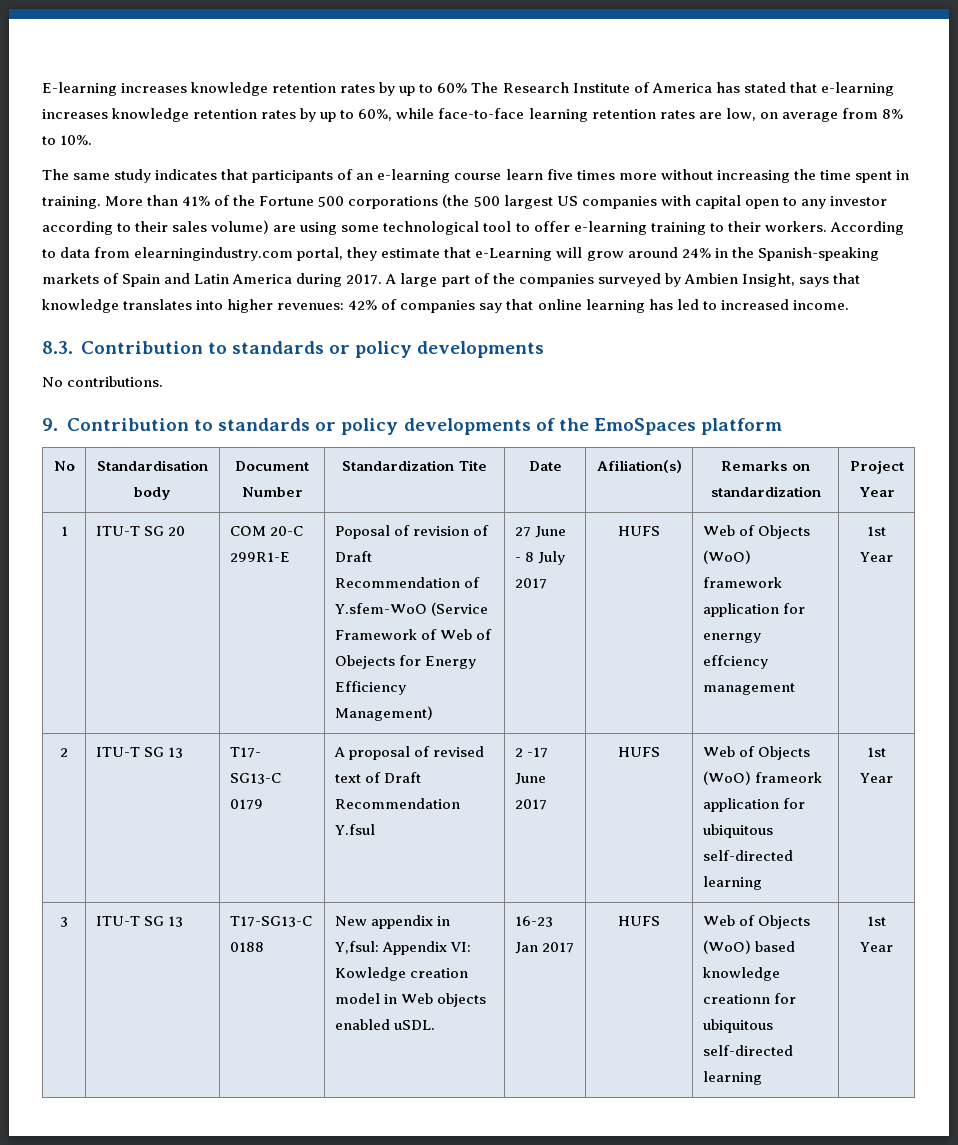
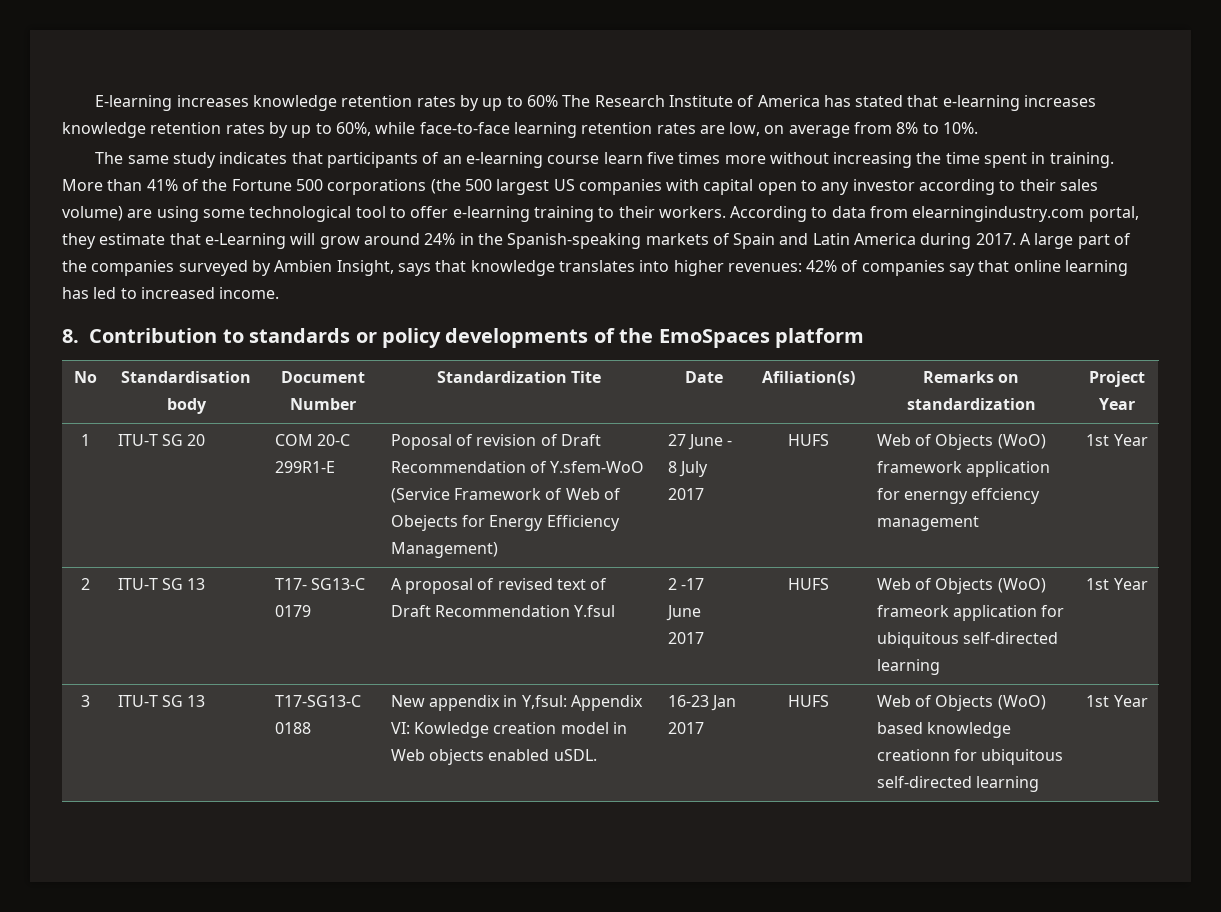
[42,341,545,358] [42,376,164,387] [42,418,58,431] 8.3. Contribution to standards or policy developments // No contributions. // 9. -> [62,329,79,343] 8.

